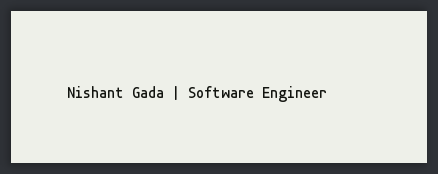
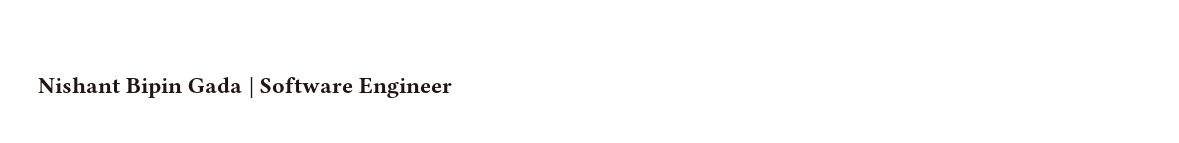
(124, 92) none -> [126,78,183,98] Bipin

